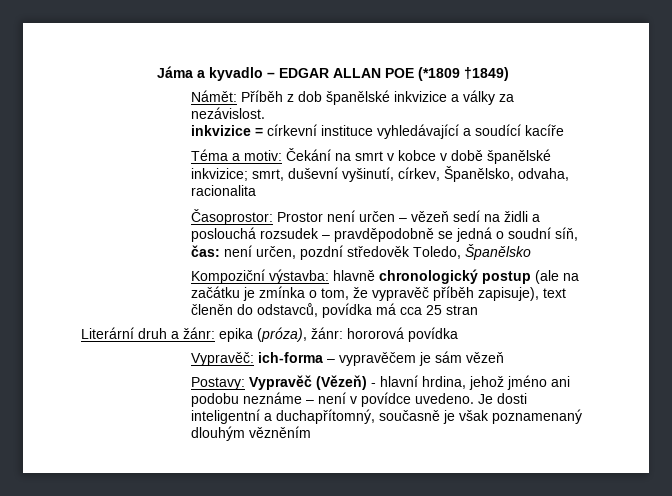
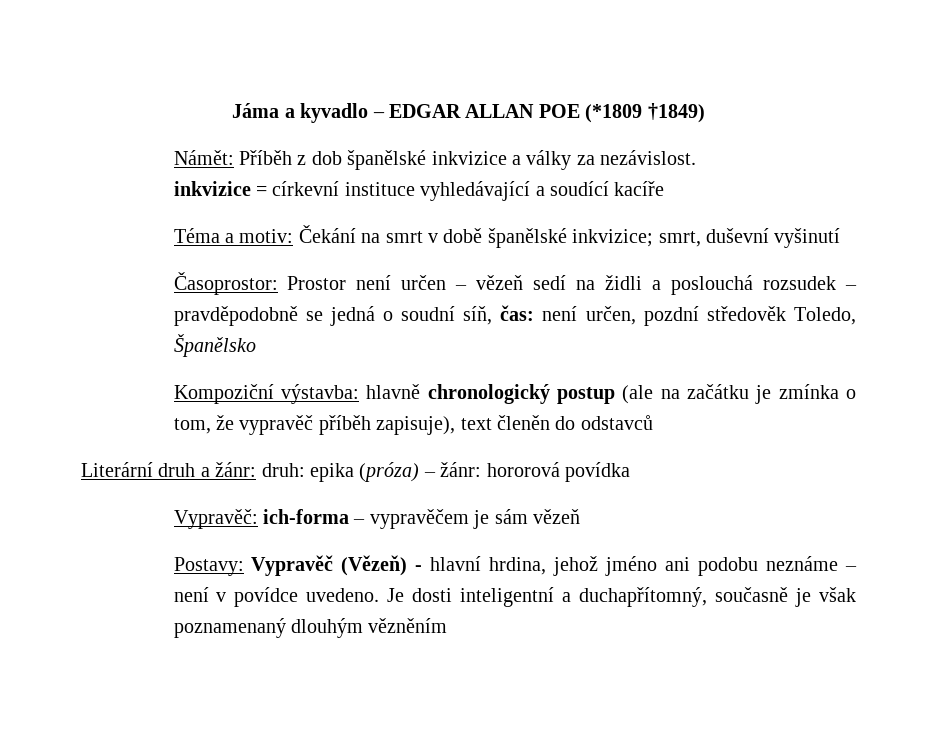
[397,150,447,161] kobce v -> (438, 238) none
[341,166,569,182] [190,185,256,196] vyšinutí, církev, Španělsko, odvaha, racionalita -> [774,228,841,248] vyšinutí
[256,303,478,318] odstavců, povídka má cca 25 stran -> [580,415,653,430] odstavců
[219,327,307,342] epika (próza), -> [261,462,436,482] druh: epika (próza) –

